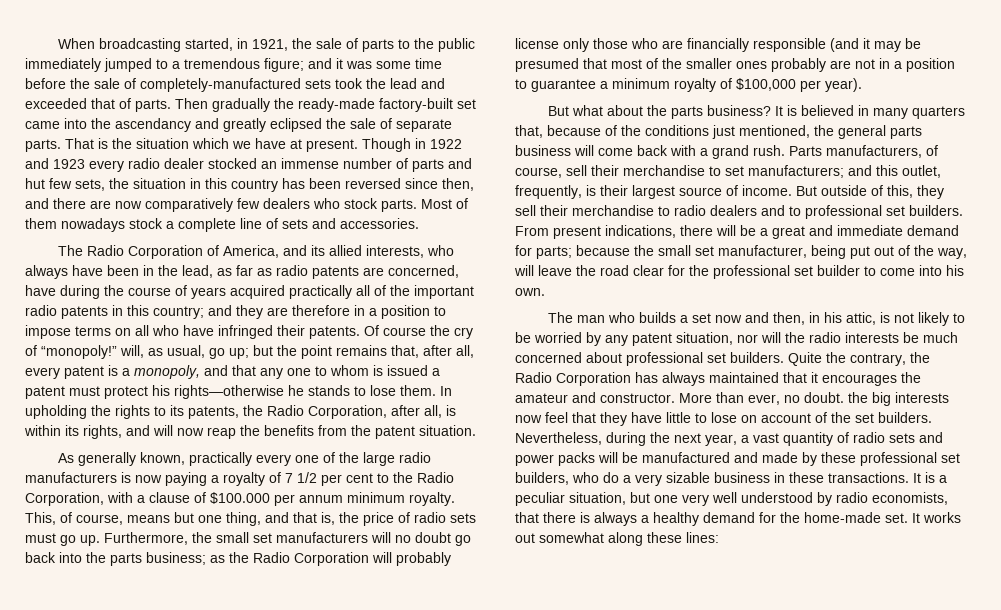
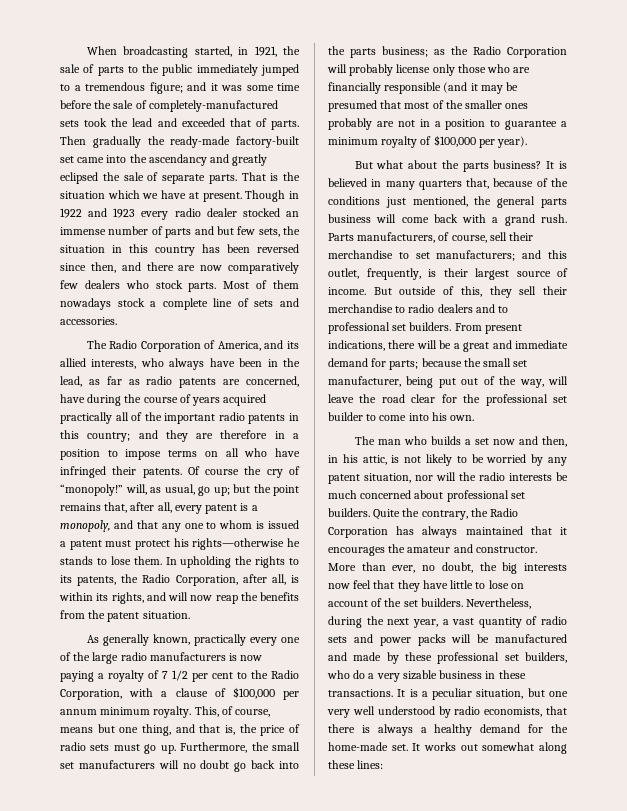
[25,178,45,189] hut -> [216,226,234,235] but
[210,492,270,504] $100.000 -> [232,687,275,699] $100,000
[804,392,844,403] doubt. -> [441,562,473,573] doubt,

